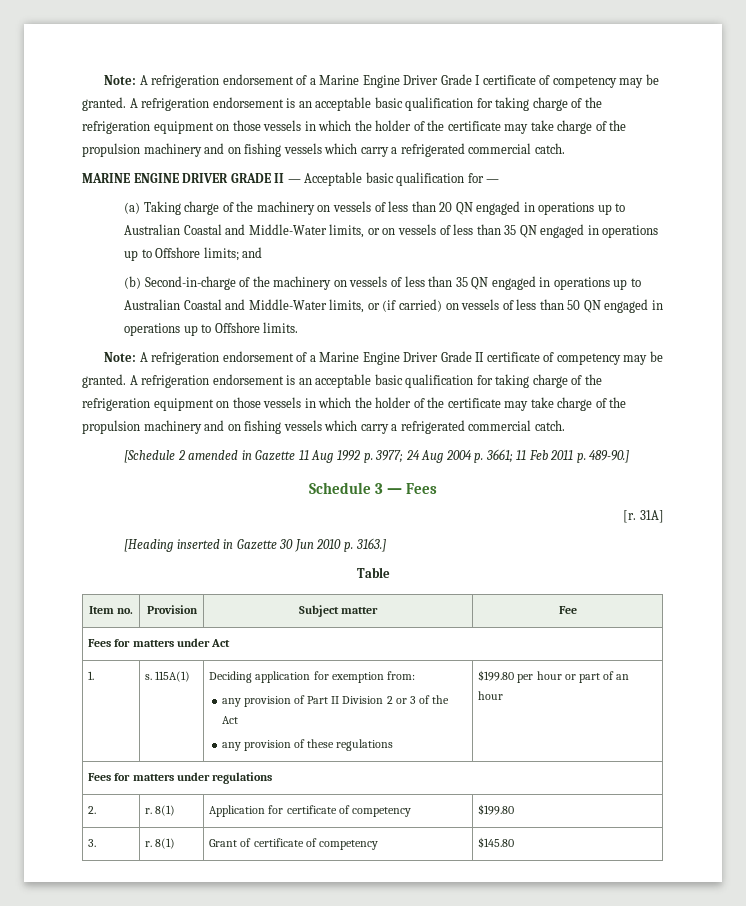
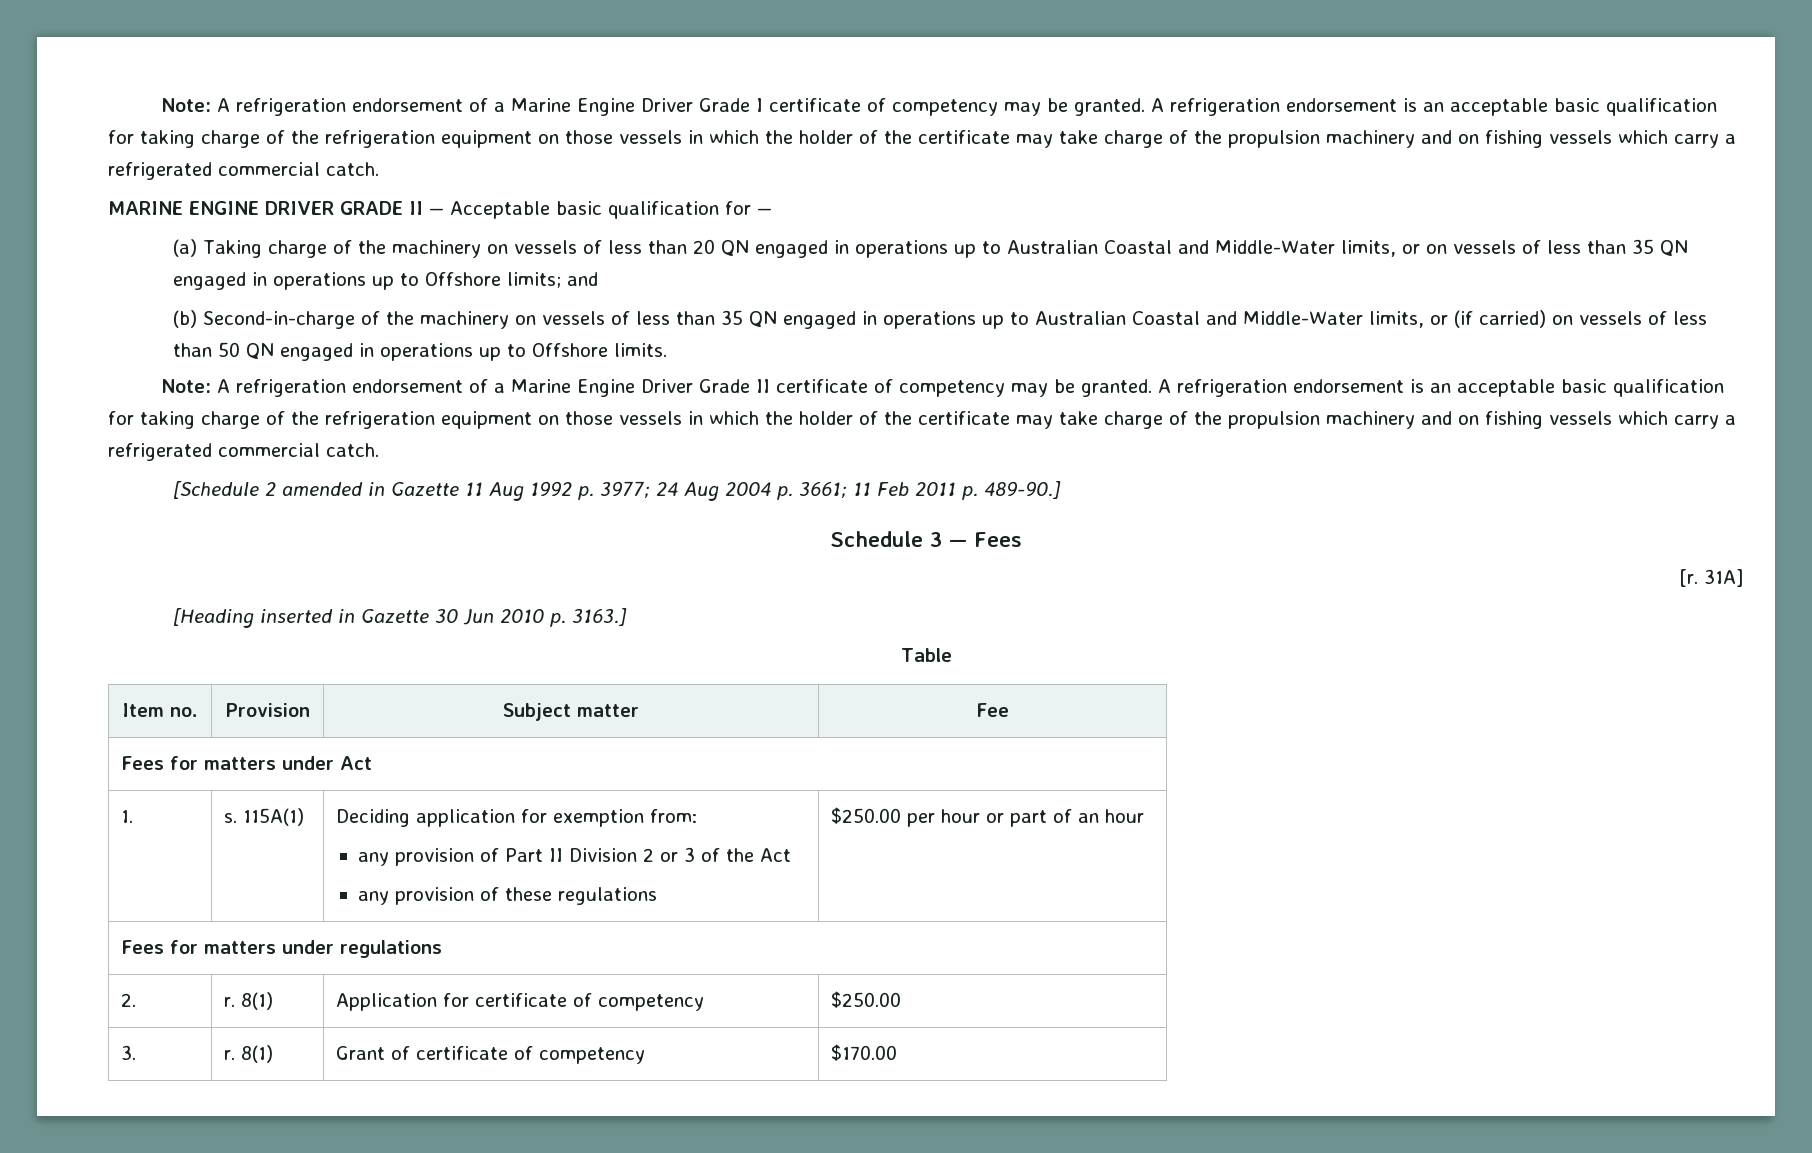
[478,670,515,681] $199.80 -> [830,807,901,824] $250.00
[478,804,515,815] $199.80 -> [830,991,901,1008] $250.00
[478,837,515,848] $145.80 -> [830,1044,897,1061] $170.00

